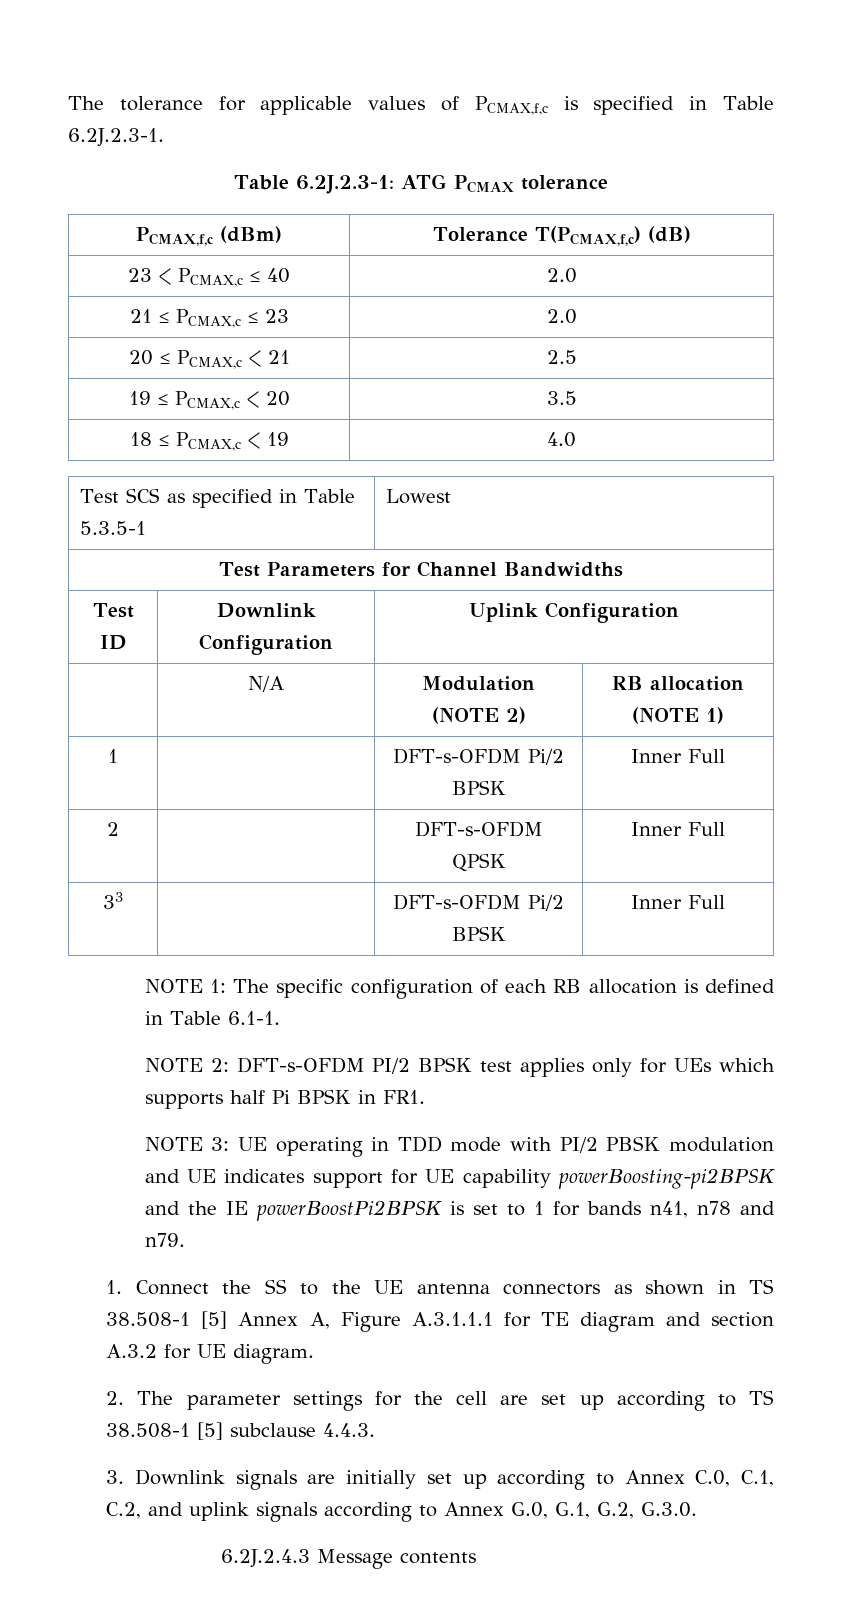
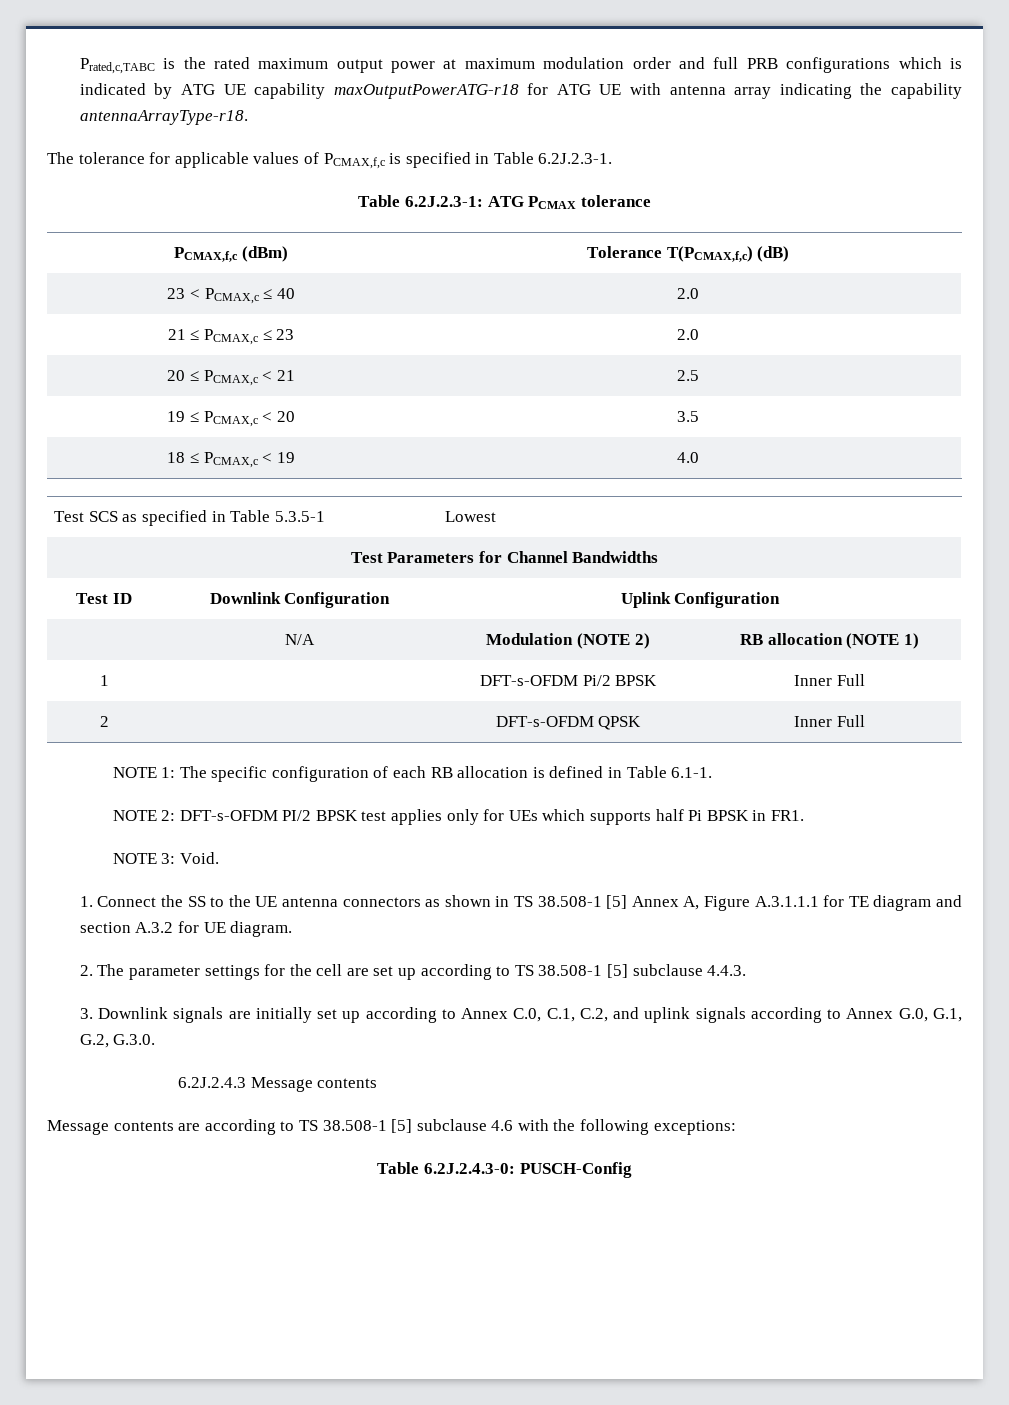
(68, 103) none -> [79,57,962,74] [79,83,962,99] [79,110,248,125] Prated,c,TABC is the rated maximum output power at maximum modulation order and full PRB configurations which is indicated by ATG UE capability maxOutputPowerATG-r18 for ATG UE with antenna array indicating the capability antennaArrayType-r18. //
[103,892,123,909] [393,894,564,911] [451,926,506,941] [631,895,725,909] // 33 | | DFT-s-OFDM Pi/2 BPSK | Inner Full -> (865, 721) none
[237,1136,774,1157] [144,1168,775,1189] [144,1200,776,1221] [144,1233,185,1247] UE operating in TDD mode with PI/2 PBSK modulation and UE indicates support for UE capability powerBoosting-pi2BPSK and the IE powerBoostPi2BPSK is set to 1 for bands n41, n78 and n79. -> [179,852,219,864] Void.
(477, 1558) none -> [47,1119,736,1135] [377,1162,632,1178] // Message contents are according to TS 38.508-1 [5] subclause 4.6 with the following exceptions: // Table 6.2J.2.4.3-0: PUSCH-Config

